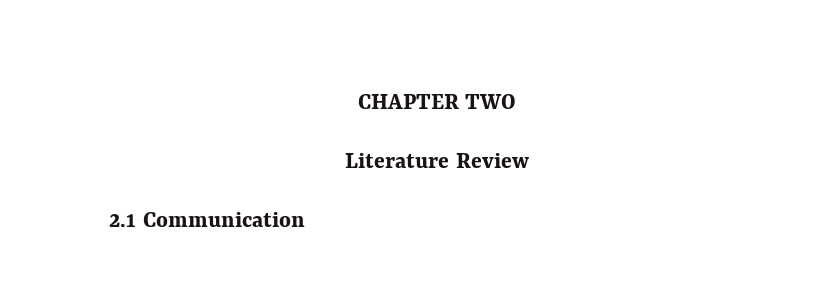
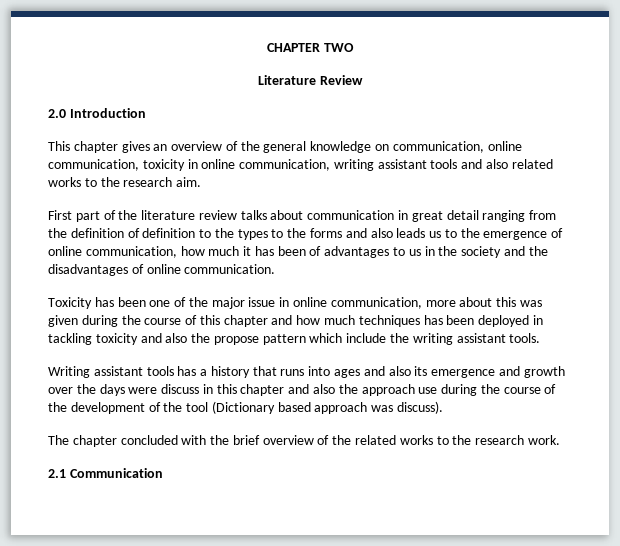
(529, 160) none -> [48,108,146,118] [48,141,522,153] [48,159,553,171] [48,177,202,187] [48,210,557,222] [48,228,564,240] [48,246,548,258] [48,264,276,276] [48,297,542,309] [48,315,543,327] [48,333,541,345] [48,366,565,378] [48,384,557,396] [48,401,444,414] [48,435,560,447] // 2.0 Introduction // This chapter gives an overview of the general knowledge on communication, online communication, toxicity in online communication, writing assistant tools and also related works to the research aim. // First part of the literature review talks about communication in great detail ranging from the definition of definition to the types to the forms and also leads us to the emergence of online communication, how much it has been of advantages to us in the society and the disadvantages of online communication. // Toxicity has been one of the major issue in online communication, more about this was given during the course of this chapter and how much techniques has been deployed in tackling toxicity and also the propose pattern which include the writing assistant tools. // Writing assistant tools has a history that runs into ages and also its emergence and growth over the days were discuss in this chapter and also the approach use during the course of the development of the tool (Dictionary based approach was discuss). // The chapter concluded with the brief overview of the related works to the research work.

